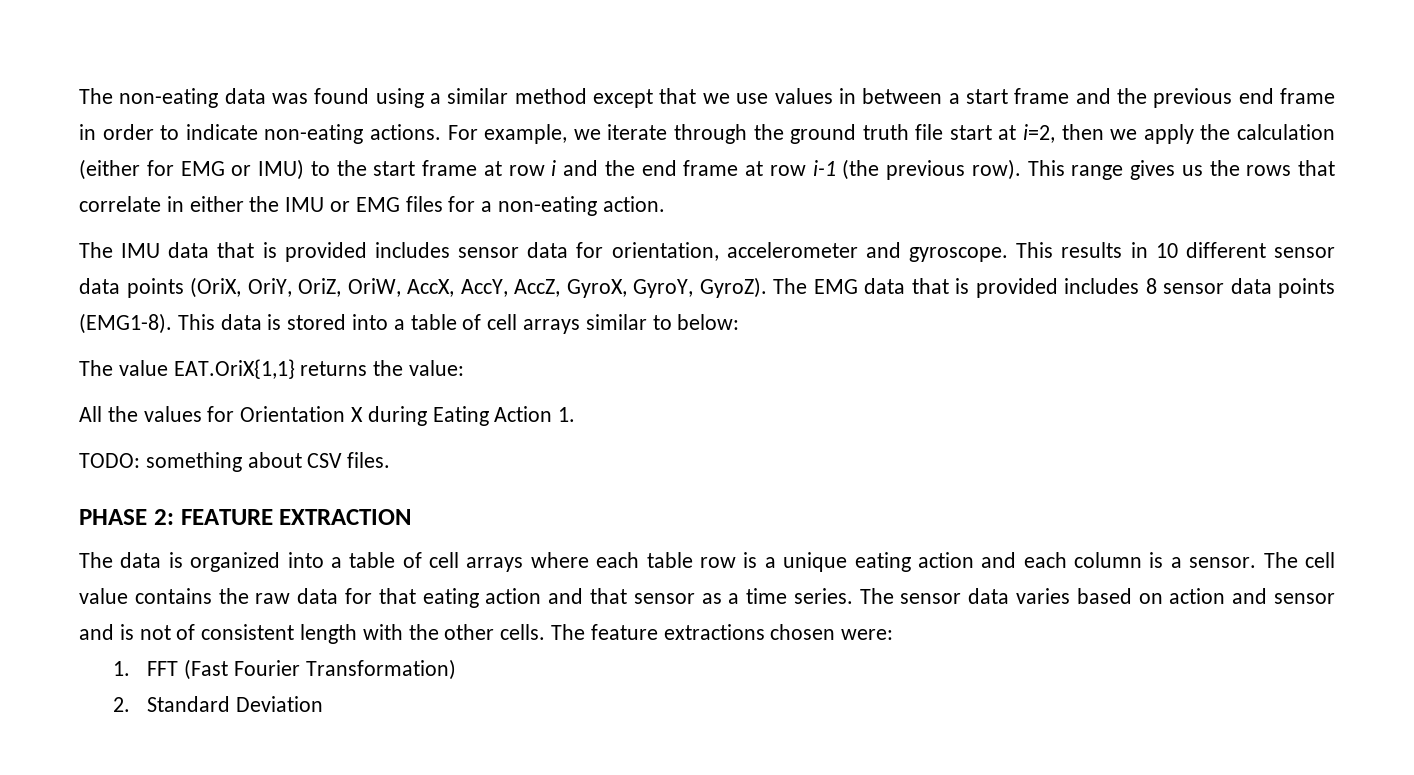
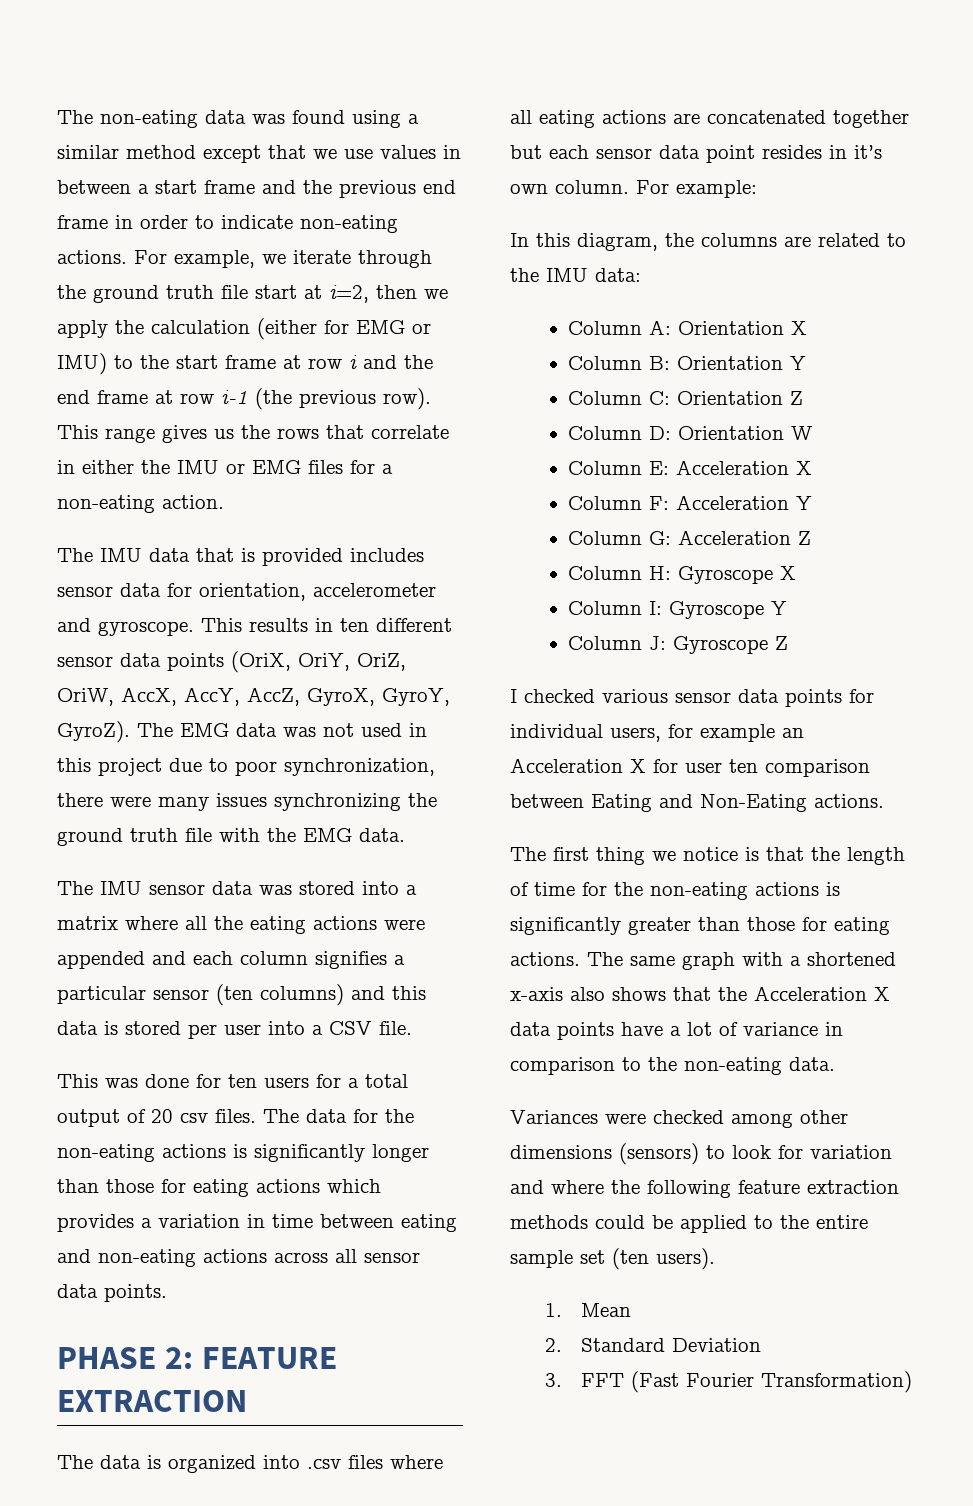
[1155,243,1178,258] 10 -> [340,618,369,632] ten
[911,278,1335,298] [79,313,740,334] [79,359,465,379] [79,406,576,426] [79,452,391,472] that is provided includes 8 sensor data points (EMG1-8). This data is stored into a table of cell arrays similar to below: // The value EAT.OriX{1,1} returns the value: // All the values for Orientation X during Eating Action 1. // TODO: something about CSV files. -> [283,723,427,737] [57,758,435,776] [57,793,437,811] [57,828,405,846] [57,881,417,895] [57,916,425,934] [57,951,405,969] [57,984,426,1006] [57,1021,412,1039] [57,1074,408,1088] [57,1109,414,1127] [57,1144,429,1162] [57,1179,381,1197] [57,1214,457,1232] [57,1249,420,1267] [57,1284,167,1302] was not used in this project due to poor synchronization, there were many issues synchronizing the ground truth file with the EMG data. // The IMU sensor data was stored into a matrix where all the eating actions were appended and each column signifies a particular sensor (ten columns) and this data is stored per user into a CSV file. // This was done for ten users for a total output of 20 csv files. The data for the non-eating actions is significantly longer than those for eating actions which provides a variation in time between eating and non-eating actions across all sensor data points.
[330,552,1335,572] [79,588,1335,608] [79,624,894,644] [113,661,131,676] a table of cell arrays where each table row is a unique eating action and each column is a sensor. The cell value contains the raw data for that eating action and that sensor as a time series. The sensor data varies based on action and sensor and is not of consistent length with the other cells. The feature extractions chosen were: // 1. -> [307,1455,443,1469] [510,110,909,128] [510,145,882,163] [510,180,757,198] [510,233,906,251] [510,268,641,282] [567,320,807,335] [567,356,806,370] [567,391,803,405] [567,426,812,440] [567,460,812,475] [567,495,812,510] [567,530,811,545] [567,566,796,584] [567,601,787,619] [567,636,788,654] [510,689,874,707] [510,724,804,742] [510,758,870,777] [510,794,884,812] [510,847,905,865] [510,882,840,900] [510,917,890,935] [510,952,896,970] [510,986,890,1001] [510,1022,843,1040] [510,1057,835,1075] [510,1110,848,1128] [510,1143,892,1165] [510,1180,899,1198] [510,1215,868,1233] [510,1248,715,1270] [545,1303,631,1317] [545,1338,761,1352] [545,1373,563,1387] .csv files where all eating actions are concatenated together but each sensor data point resides in it’s own column. For example: // In this diagram, the columns are related to the IMU data: // Column A: Orientation X // Column B: Orientation Y // Column C: Orientation Z // Column D: Orientation W // Column E: Acceleration X // Column F: Acceleration Y // Column G: Acceleration Z // Column H: Gyroscope X // Column I: Gyroscope Y // Column J: Gyroscope Z // I checked various sensor data points for individual users, for example an Acceleration X for user ten comparison between Eating and Non-Eating actions. // The first thing we notice is that the length of time for the non-eating actions is significantly greater than those for eating actions. The same graph with a shortened x-axis also shows that the Acceleration X data points have a lot of variance in comparison to the non-eating data. // Variances were checked among other dimensions (sensors) to look for variation and where the following feature extraction methods could be applied to the entire sample set (ten users). // 1. Mean // 2. Standard Deviation // 3.
[113,696,324,712] // 2. Standard Deviation -> (912, 1382) none

